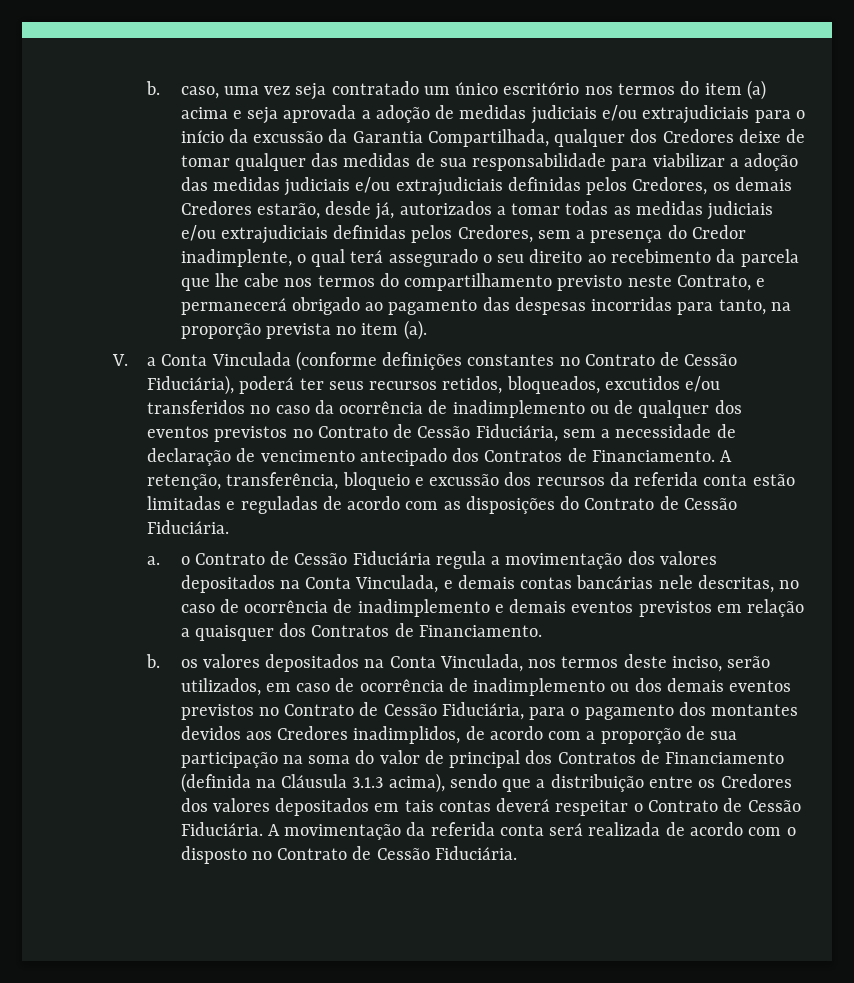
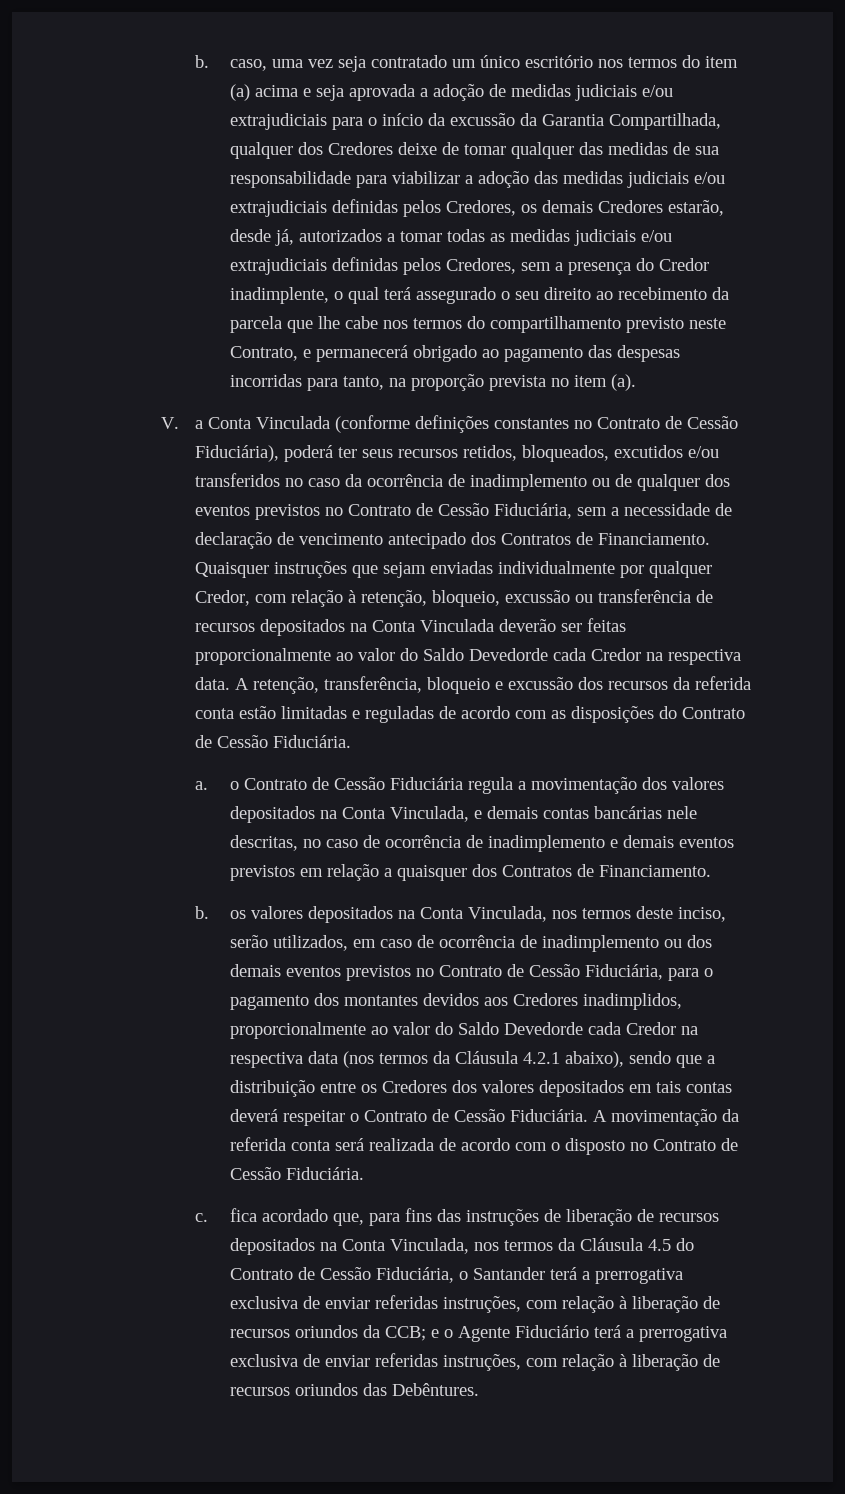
(715, 456) none -> [195,561,713,578] [195,589,714,607] [195,618,627,636] [195,648,742,665] [195,677,231,690] Quaisquer instruções que sejam enviadas individualmente por qualquer Credor, com relação à retenção, bloqueio, excussão ou transferência de recursos depositados na Conta Vinculada deverão ser feitas proporcionalmente ao valor do Saldo Devedorde cada Credor na respectiva data.
[465,726,738,744] [180,750,785,768] [180,773,445,793] de acordo com a proporção de sua participação na soma do valor de principal dos Contratos de Financiamento (definida na Cláusula 3.1.3 acima), -> [229,1022,698,1039] [229,1051,624,1068] proporcionalmente ao valor do Saldo Devedorde cada Credor na respectiva data (nos termos da Cláusula 4.2.1 abaixo),
(517, 853) none -> [195,1208,719,1226] [229,1238,694,1255] [229,1267,683,1284] [229,1295,720,1313] [229,1325,727,1342] [229,1353,720,1371] [229,1383,479,1396] // c. fica acordado que, para fins das instruções de liberação de recursos depositados na Conta Vinculada, nos termos da Cláusula 4.5 do Contrato de Cessão Fiduciária, o Santander terá a prerrogativa exclusiva de enviar referidas instruções, com relação à liberação de recursos oriundos da CCB; e o Agente Fiduciário terá a prerrogativa exclusiva de enviar referidas instruções, com relação à liberação de recursos oriundos das Debêntures.

